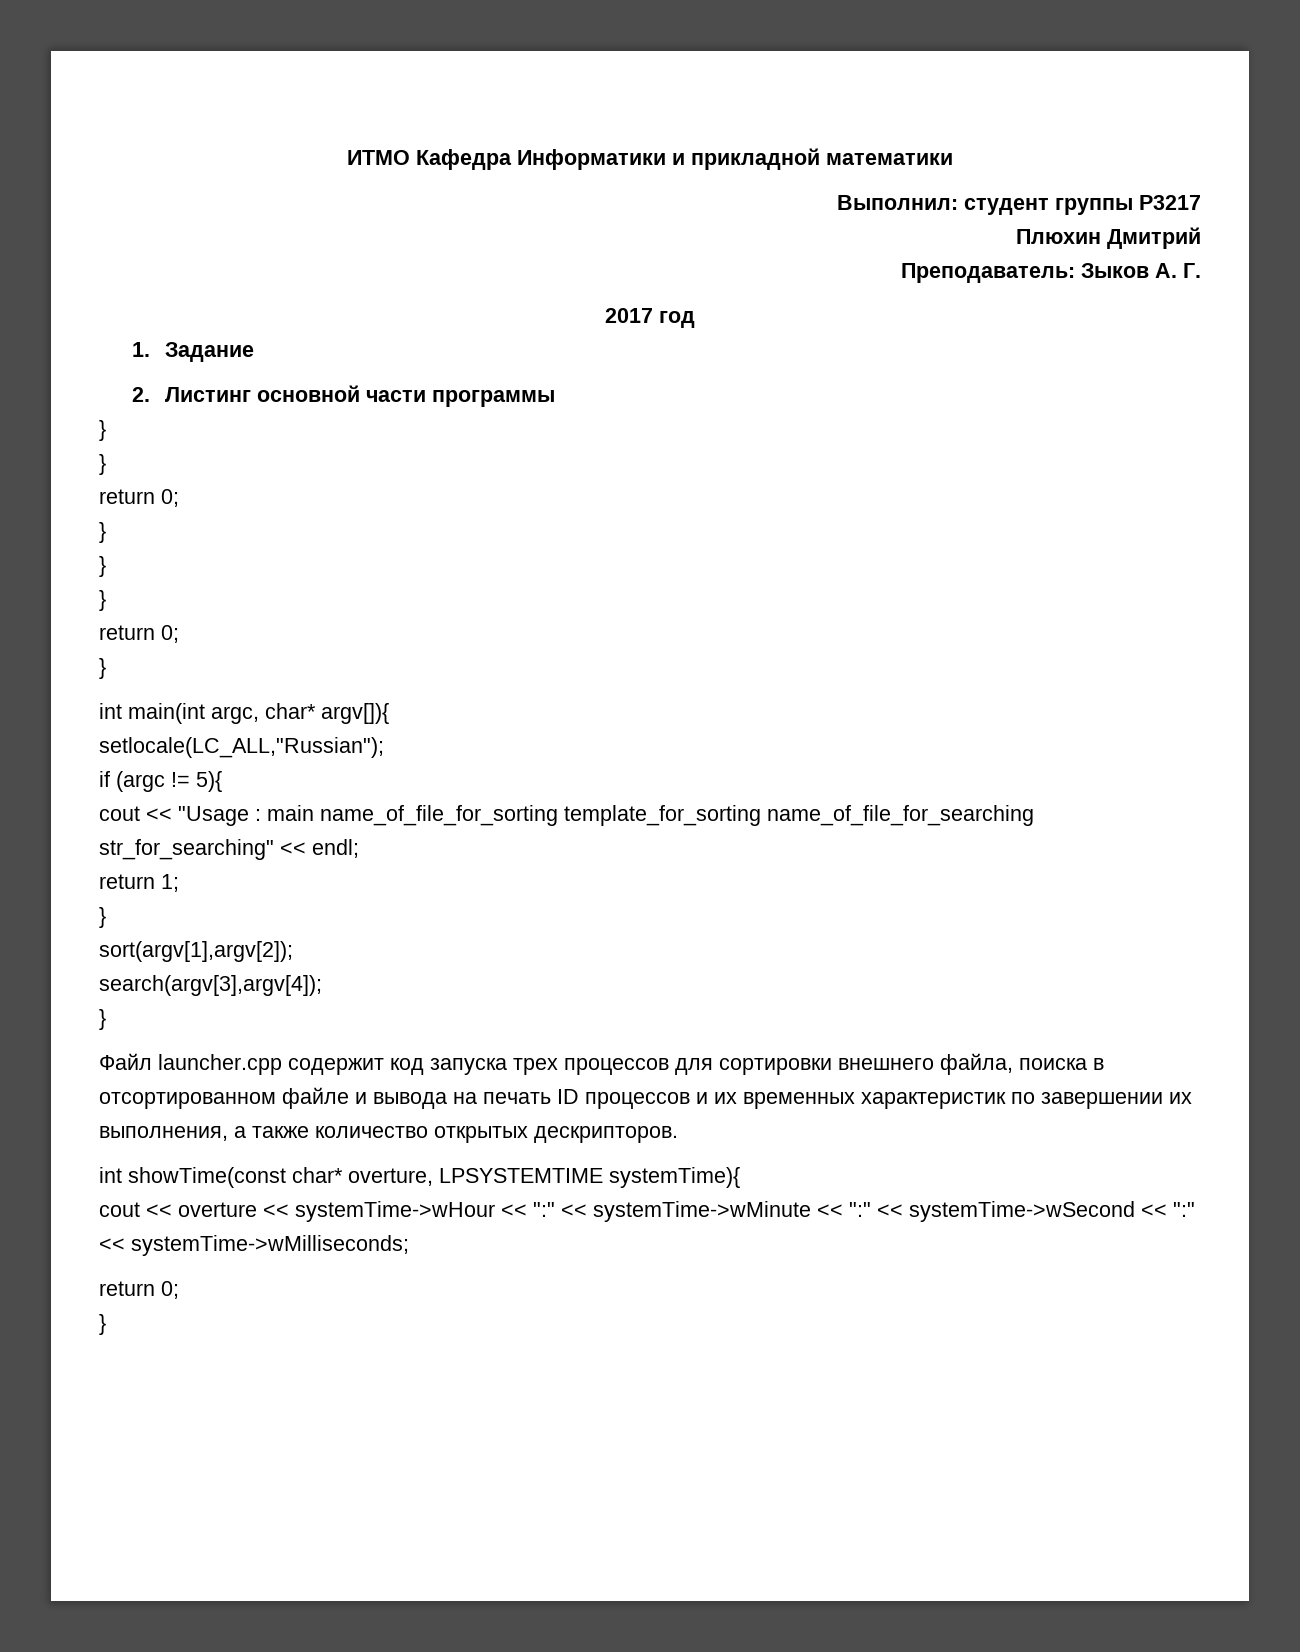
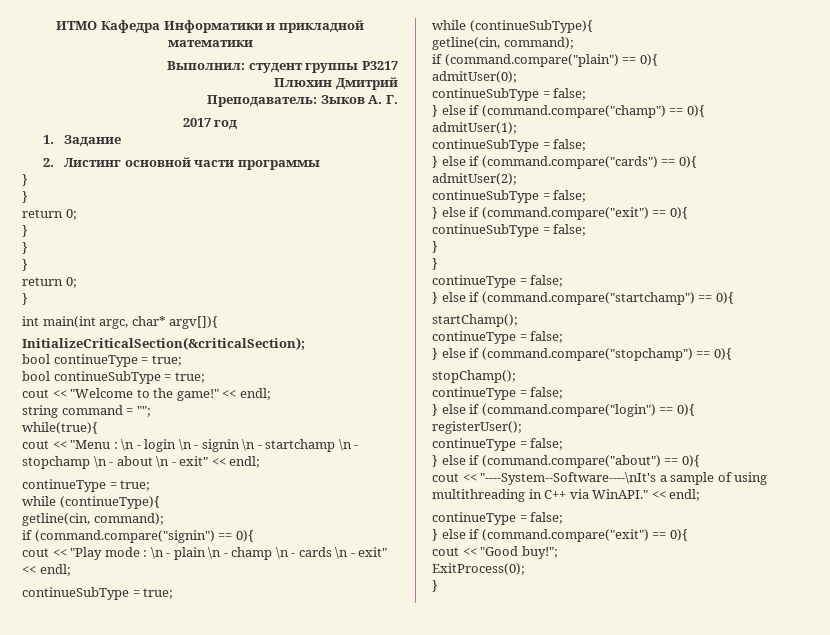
[99,737,384,758] [99,771,222,792] [99,805,1034,826] [99,839,359,860] [99,874,179,892] [99,907,106,928] [99,941,293,962] [99,975,322,996] [99,1009,106,1030] [99,1053,1104,1075] [99,1087,1192,1109] [99,1126,678,1143] [99,1167,740,1188] [99,1201,1195,1222] [99,1235,409,1256] [99,1281,179,1299] setlocale(LC_ALL,"Russian"); // if (argc != 5){ // cout << "Usage : main name_of_file_for_sorting template_for_sorting name_of_file_for_searching str_for_searching" << endl; // return 1; // } // sort(argv[1],argv[2]); // search(argv[3],argv[4]); // } // Файл launcher.cpp содержит код запуска трех процессов для сортировки внешнего файла, поиска в отсортированном файле и вывода на печать ID процессов и их временных характеристик по завершении их выполнения, а также количество открытых дескрипторов. // int showTime(const char* overture, LPSYSTEMTIME systemTime){ // cout << overture << systemTime->wHour << ":" << systemTime->wMinute << ":" << systemTime->wSecond << ":" << systemTime->wMilliseconds; // return 0; -> [22,337,305,350] [22,354,182,367] [22,371,205,384] [22,388,271,401] [22,405,151,418] [22,422,98,434] [22,439,359,452] [22,456,261,469] [22,479,151,492] [22,496,160,509] [22,513,164,526] [22,530,254,543] [22,547,388,560] [22,564,71,576] [22,587,174,600] [432,20,593,33] [432,37,574,50] [432,54,658,67] [432,71,517,83] [432,88,587,101] [432,105,705,118] [432,122,517,134] [432,139,587,152] [432,156,697,169] [432,173,517,185] [432,190,587,203] [432,207,688,220] [432,224,587,237] [432,241,438,253] [432,258,438,270] [432,275,564,288] [432,292,734,305] [432,314,518,327] [432,331,564,344] [432,348,732,361] [432,370,516,383] [432,387,564,400] [432,404,695,417] [432,421,522,434] [432,438,564,451] [432,455,700,468] [432,472,768,485] [432,489,701,502] [432,512,564,525] [432,529,688,542] [432,546,558,559] [432,563,525,575] InitializeCriticalSection(&criticalSection); // bool continueType = true; // bool continueSubType = true; // cout << "Welcome to the game!" << endl; // string command = ""; // while(true){ // cout << "Menu : \n - login \n - signin \n - startchamp \n - stopchamp \n - about \n - exit" << endl; // continueType = true; // while (continueType){ // getline(cin, command); // if (command.compare("signin") == 0){ // cout << "Play mode : \n - plain \n - champ \n - cards \n - exit" << endl; // continueSubType = true; // while (continueSubType){ // getline(cin, command); // if (command.compare("plain") == 0){ // admitUser(0); // continueSubType = false; // } else if (command.compare("champ") == 0){ // admitUser(1); // continueSubType = false; // } else if (command.compare("cards") == 0){ // admitUser(2); // continueSubType = false; // } else if (command.compare("exit") == 0){ // continueSubType = false; // } // } // continueType = false; // } else if (command.compare("startchamp") == 0){ // startChamp(); // continueType = false; // } else if (command.compare("stopchamp") == 0){ // stopChamp(); // continueType = false; // } else if (command.compare("login") == 0){ // registerUser(); // continueType = false; // } else if (command.compare("about") == 0){ // cout << "----System--Software----\nIt's a sample of using multithreading in C++ via WinAPI." << endl; // continueType = false; // } else if (command.compare("exit") == 0){ // cout << "Good buy!"; // ExitProcess(0);

